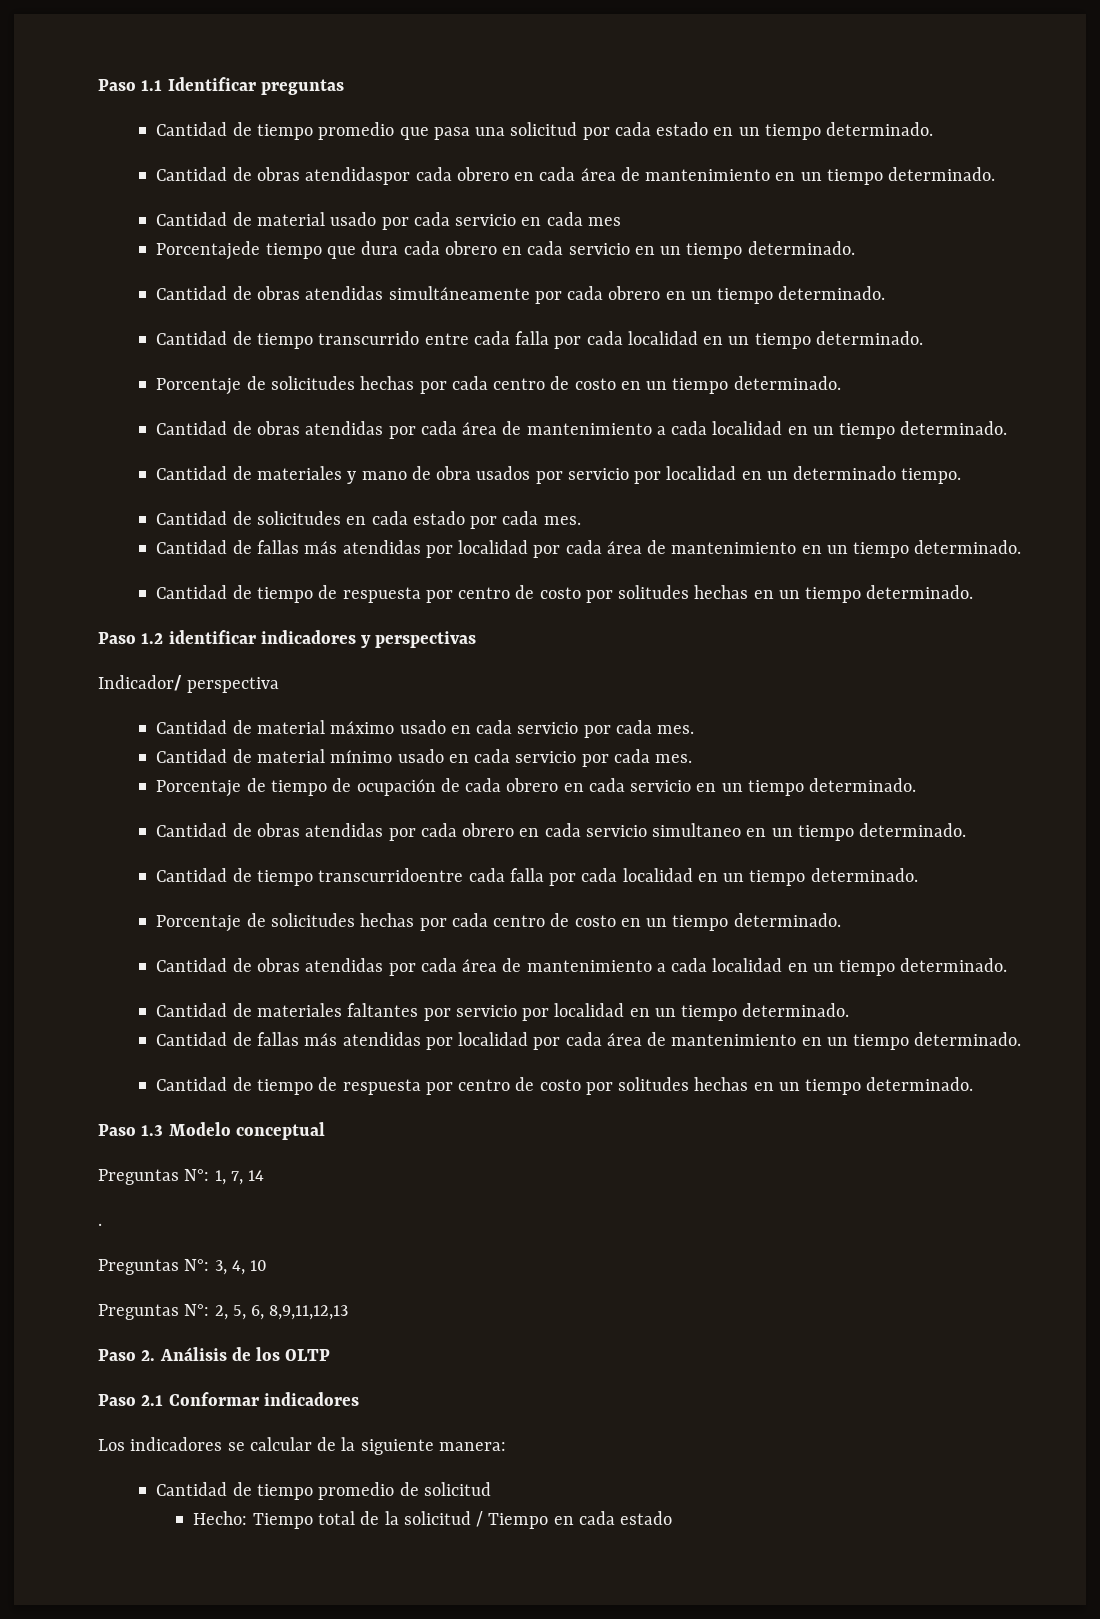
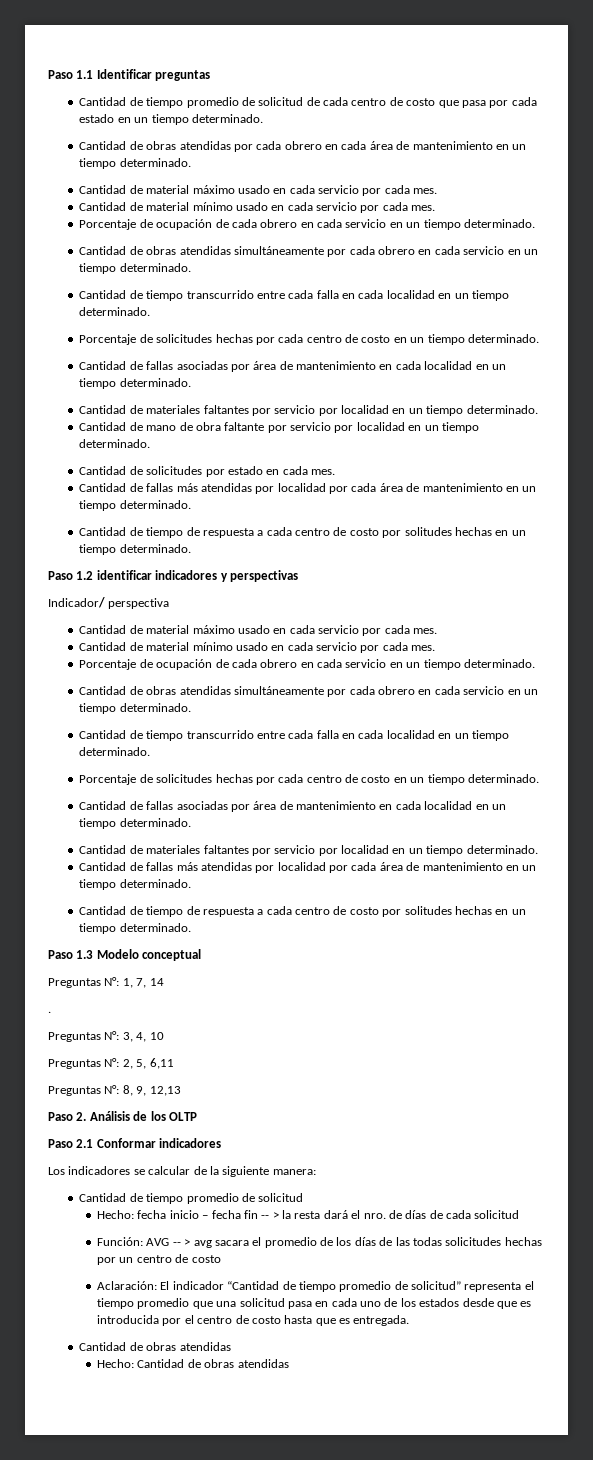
[399,122,578,140] que pasa una solicitud -> [241,97,486,108] de solicitud de cada centro de costo que pasa
[305,167,411,185] atendidaspor -> [179,141,253,152] atendidas por
[330,212,621,230] [156,241,399,260] usado por cada servicio en cada mes // Porcentajede tiempo que dura -> [192,185,438,196] [79,202,436,213] [79,219,229,230] máximo usado en cada servicio por cada mes. // Cantidad de material mínimo usado en cada servicio por cada mes. // Porcentaje de ocupación de
(686, 295) none -> [434,246,521,255] cada servicio en
[554,336,582,349] por -> [342,293,356,299] en
[256,421,1008,439] [156,466,962,484] [156,511,498,529] obras atendidas por cada área de mantenimiento a cada localidad en un tiempo determinado. // Cantidad de materiales y mano de obra usados por servicio por localidad en un determinado tiempo. // Cantidad de solicitudes en cada estado por -> [146,361,506,372] [79,378,191,389] [79,405,538,416] [79,422,479,433] [79,439,151,448] [79,466,280,477] fallas asociadas por área de mantenimiento en cada localidad en un tiempo determinado. // Cantidad de materiales faltantes por servicio por localidad en un tiempo determinado. // Cantidad de mano de obra faltante por servicio por localidad en un tiempo determinado. // Cantidad de solicitudes por estado en
[425,590,453,603] por -> [257,527,292,536] a cada
[270,778,352,796] tiempo de -> (153, 663) none
[388,823,967,841] [156,868,577,886] por cada obrero en cada servicio simultaneo en un tiempo determinado. // Cantidad de tiempo transcurridoentre cada falla por -> [233,686,538,697] [79,703,191,714] [79,730,356,741] simultáneamente por cada obrero en cada servicio en un tiempo determinado. // Cantidad de tiempo transcurrido entre cada falla en
[256,958,666,976] obras atendidas por cada área de mantenimiento a -> [146,801,393,812] fallas asociadas por área de mantenimiento en
[425,1082,453,1095] por -> [257,906,292,915] a cada
[251,1305,349,1320] 6, 8,9,11,12,13 -> [149,1058,174,1069] [48,1085,181,1096] 6,11 // Preguntas N°: 8, 9, 12,13
[252,1511,673,1529] Tiempo total de la solicitud / Tiempo en cada estado -> [137,1210,520,1219] [97,1237,542,1248] [97,1254,221,1265] [97,1281,534,1292] [97,1298,532,1309] [97,1315,410,1326] [79,1342,231,1351] [97,1359,289,1368] fecha inicio – fecha fin -- > la resta dará el nro. de días de cada solicitud // Función: AVG -- > avg sacara el promedio de los días de las todas solicitudes hechas por un centro de costo // Aclaración: El indicador “Cantidad de tiempo promedio de solicitud” representa el tiempo promedio que una solicitud pasa en cada uno de los estados desde que es introducida por el centro de costo hasta que es entregada. // Cantidad de obras atendidas // Hecho: Cantidad de obras atendidas

